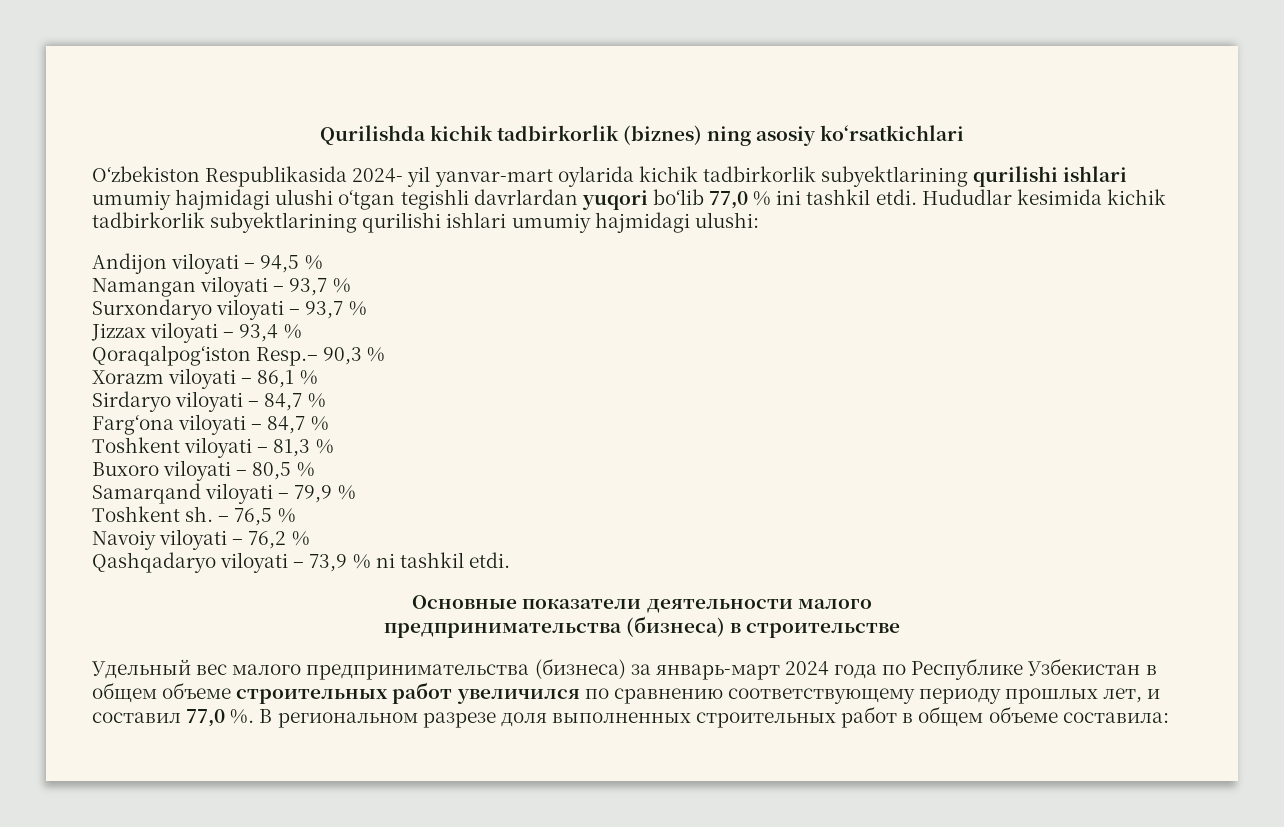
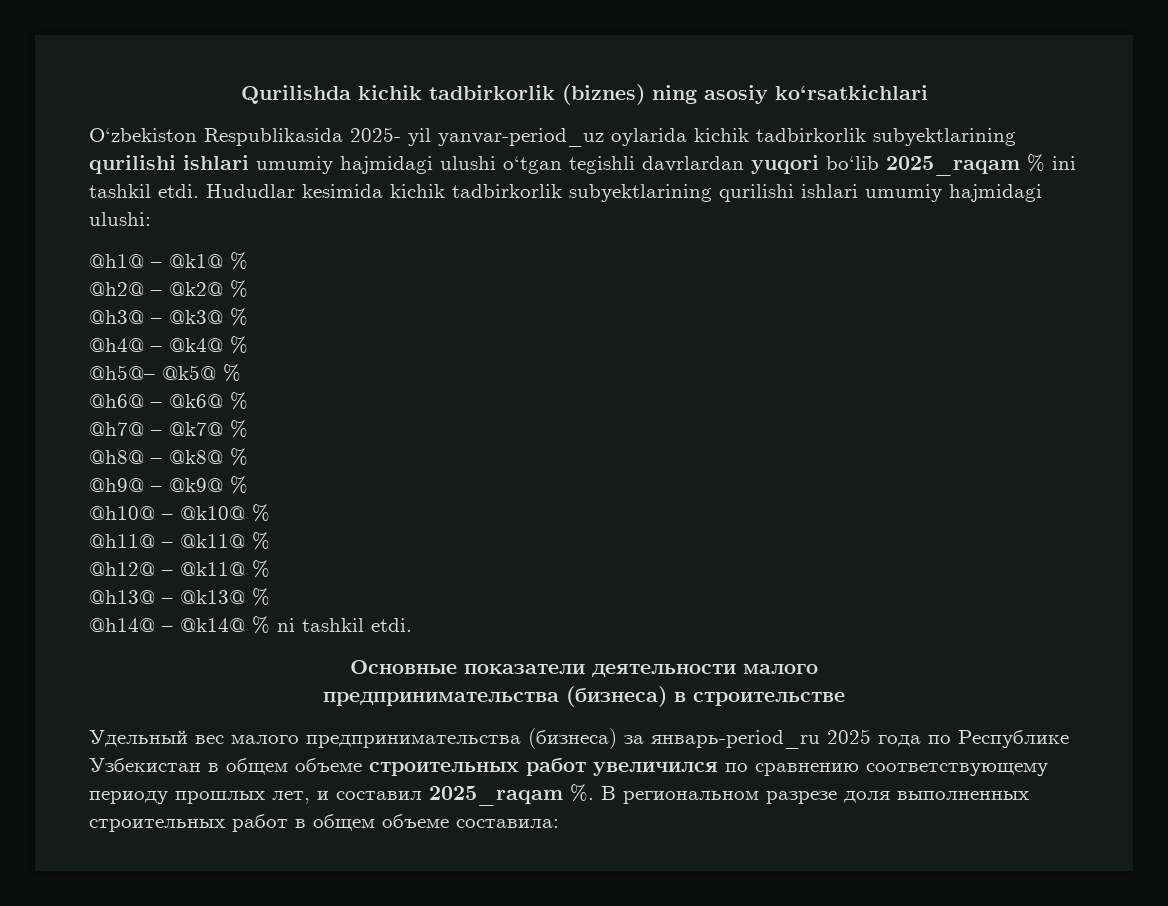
[352,166,553,187] 2024- yil yanvar-mart -> [350,127,604,147] 2025- yil yanvar-period_uz
[709,191,749,209] 77,0 -> [886,156,1020,176] 2025_raqam
[92,253,323,274] [92,276,351,297] [92,299,367,320] [91,322,302,343] [92,345,386,366] [92,368,318,389] [92,391,326,412] [92,414,329,435] [92,437,334,458] [92,460,315,481] [92,483,356,504] [92,506,296,526] [92,529,310,550] [92,552,348,573] Andijon viloyati – 94,5 % // Namangan viloyati – 93,7 % // Surxondaryo viloyati – 93,7 % // Jizzax viloyati – 93,4 % // Qoraqalpog‘iston Resp.– 90,3 % // Xorazm viloyati – 86,1 % // Sirdaryo viloyati – 84,7 % // Farg‘ona viloyati – 84,7 % // Toshkent viloyati – 81,3 % // Buxoro viloyati – 80,5 % // Samarqand viloyati – 79,9 % // Toshkent sh. – 76,5 % // Navoiy viloyati – 76,2 % // Qashqadaryo viloyati – 73,9 -> [89,252,248,270] [89,280,248,298] [89,308,248,326] [89,336,248,354] [89,364,241,382] [89,392,248,410] [89,420,248,438] [89,448,248,466] [89,476,248,494] [89,504,270,522] [89,532,270,550] [89,560,270,578] [89,588,270,606] [89,618,245,632] @h1@ – @k1@ % // @h2@ – @k2@ % // @h3@ – @k3@ % // @h4@ – @k4@ % // @h5@– @k5@ % // @h6@ – @k6@ % // @h7@ – @k7@ % // @h8@ – @k8@ % // @h9@ – @k9@ % // @h10@ – @k10@ % // @h11@ – @k11@ % // @h12@ – @k11@ % // @h13@ – @k13@ % // @h14@ – @k14@
[655,661,829,680] январь-март 2024 -> [651,729,871,749] январь-period_ru 2025
[186,709,226,727] 77,0 -> [429,786,563,806] 2025_raqam

